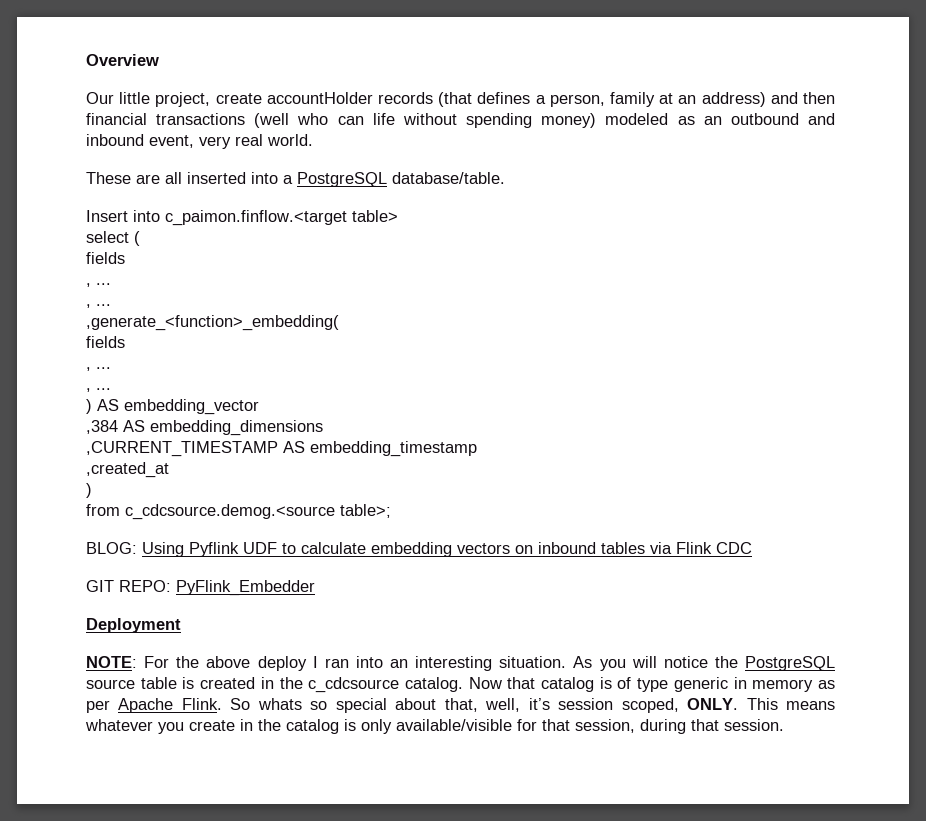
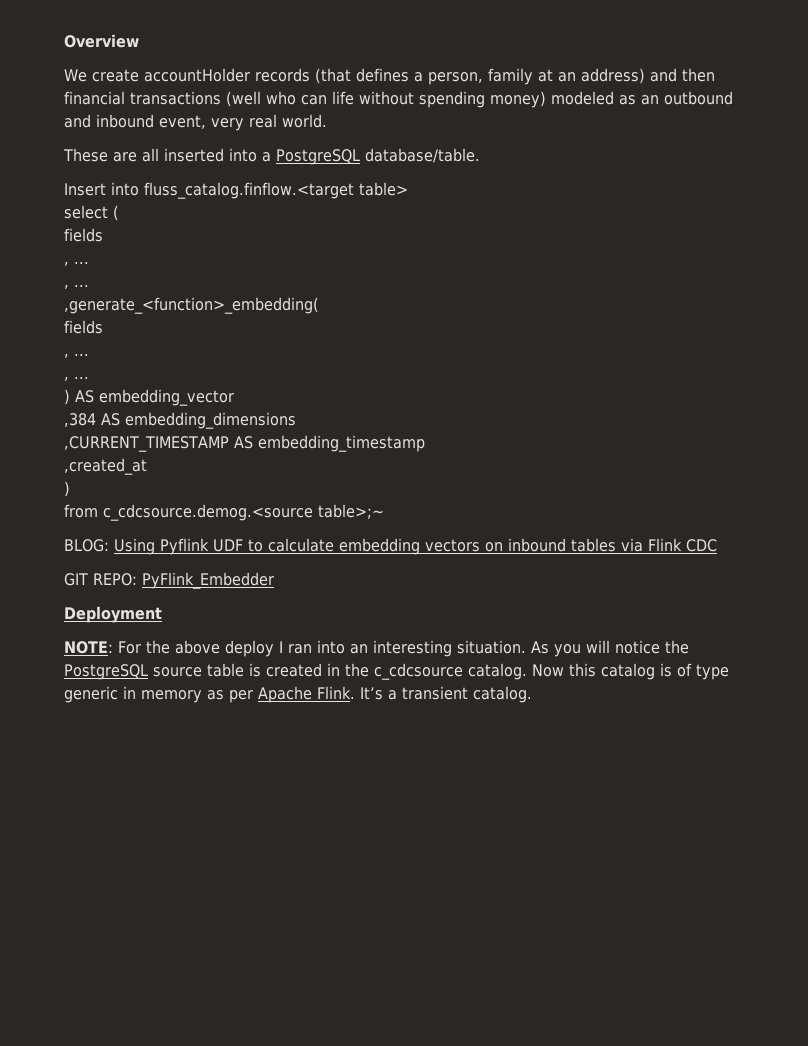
[86,92,211,107] Our little project, -> [64,69,87,82] We
[165,210,347,226] c_paimon.finflow.<target -> [144,182,354,199] fluss_catalog.finflow.<target
[340,504,391,518] table>; -> [318,504,384,519] table>;~
[507,677,536,689] that -> [569,663,596,677] this
[230,698,835,713] [85,719,784,734] So whats so special about that, well, it’s session scoped, ONLY. This means whatever you create in the catalog is only available/visible for that session, during that session. -> [360,686,532,703] It’s a transient catalog.

